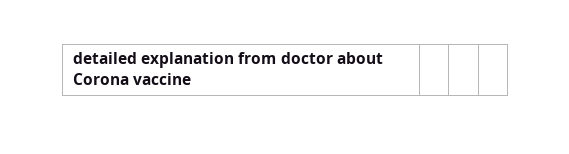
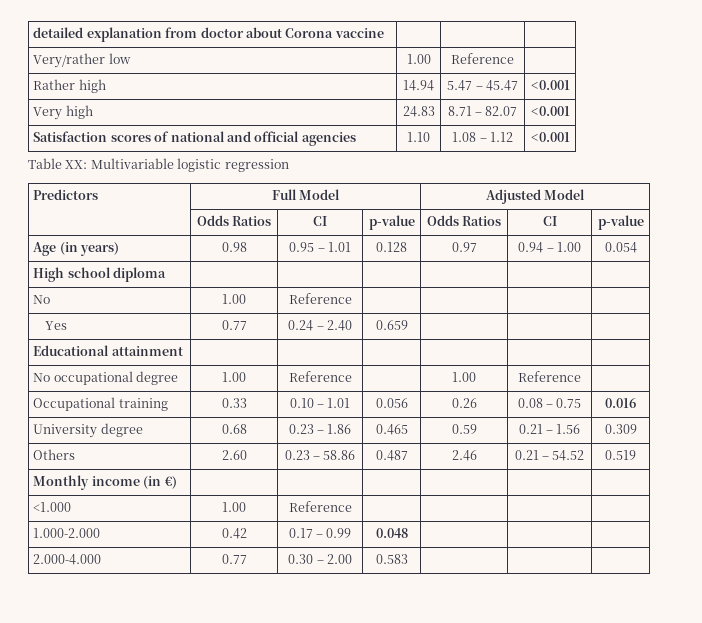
(192, 79) none -> [33,53,131,68] [406,54,431,64] [451,53,514,64] [33,79,106,93] [403,80,434,91] [447,80,518,91] [530,80,570,90] [33,105,93,120] [402,106,435,117] [447,106,518,116] [530,106,570,116] [33,131,356,146] [407,132,430,142] [452,132,513,142] [530,132,570,142] [28,158,289,172] [33,189,99,200] [271,189,341,200] [485,189,586,204] [196,215,272,226] [313,216,327,226] [368,215,415,230] [426,215,502,226] [542,216,557,226] [597,215,644,230] [33,242,120,256] [221,242,247,252] [289,242,351,252] [376,242,407,252] [451,242,477,252] [518,242,581,253] [604,242,637,253] [33,267,167,282] [33,295,51,304] [222,294,246,304] [288,293,352,304] [44,321,67,330] [221,320,247,330] [288,320,352,331] [375,320,408,330] [33,345,183,356] [33,371,179,385] [222,372,246,382] [288,371,352,382] [452,372,476,382] [518,371,581,382] [33,397,168,411] [221,398,247,408] [289,398,351,408] [375,398,408,408] [451,398,477,408] [517,398,582,408] [605,398,636,408] [33,423,143,438] [221,424,247,434] [288,424,352,434] [375,424,408,435] [451,424,477,434] [518,424,581,434] [604,424,637,434] [33,449,76,460] [221,450,247,460] [284,450,356,460] [375,450,408,461] [451,450,477,461] [514,450,585,461] [605,450,636,460] [33,475,177,490] [33,502,72,512] [222,502,246,512] [288,501,352,512] [33,528,101,538] [221,528,247,539] [288,528,352,538] [375,528,408,538] [33,554,102,565] [221,554,247,564] [288,554,352,564] [375,554,408,564] // Very/rather low | 1.00 | Reference | // Rather high | 14.94 | 5.47 – 45.47 | <0.001 // Very high | 24.83 | 8.71 – 82.07 | <0.001 // Satisfaction scores of national and official agencies | 1.10 | 1.08 – 1.12 | <0.001 // Table XX: Multivariable logistic regression // Predictors | Full Model | Adjusted Model // | Odds Ratios | CI | p-value | Odds Ratios | CI | p-value // Age (in years) | 0.98 | 0.95 – 1.01 | 0.128 | 0.97 | 0.94 – 1.00 | 0.054 // High school diploma | | | | | | // No | 1.00 | Reference | | | | // Yes | 0.77 | 0.24 – 2.40 | 0.659 | | | // Educational attainment | | | | | | // No occupational degree | 1.00 | Reference | | 1.00 | Reference | // Occupational training | 0.33 | 0.10 – 1.01 | 0.056 | 0.26 | 0.08 – 0.75 | 0.016 // University degree | 0.68 | 0.23 – 1.86 | 0.465 | 0.59 | 0.21 – 1.56 | 0.309 // Others | 2.60 | 0.23 – 58.86 | 0.487 | 2.46 | 0.21 – 54.52 | 0.519 // Monthly income (in €) | | | | | | // <1.000 | 1.00 | Reference | | | | // 1.000-2.000 | 0.42 | 0.17 – 0.99 | 0.048 | | | // 2.000-4.000 | 0.77 | 0.30 – 2.00 | 0.583 | | |

